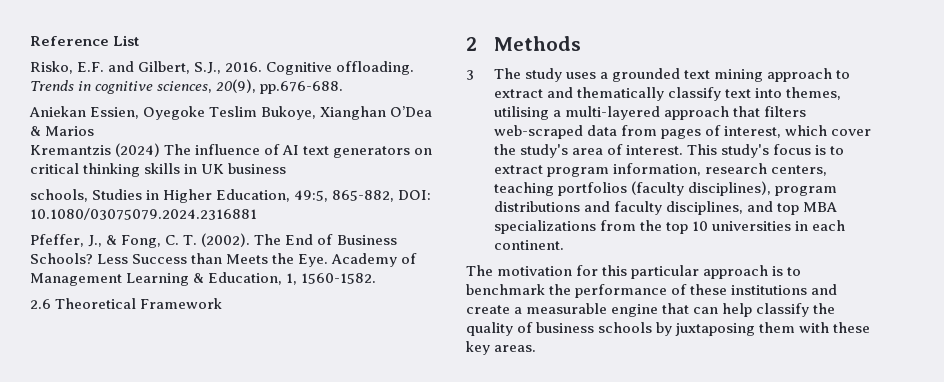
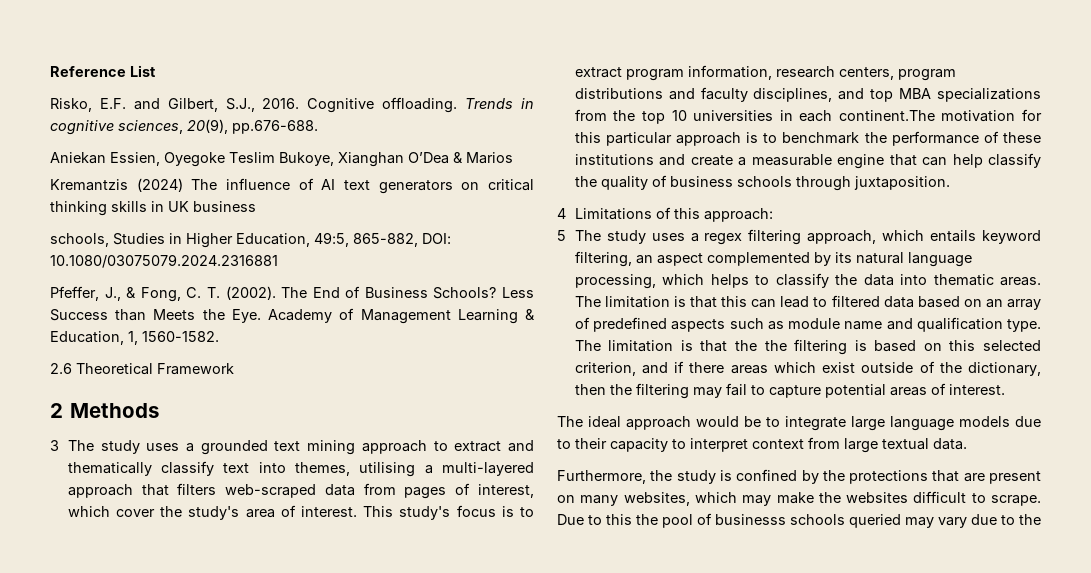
[493,181,772,196] teaching portfolios (faculty disciplines), -> (894, 73) none
[493,240,564,250] [466,265,493,276] continent. // The -> [838,110,935,121] continent.The
[656,322,871,336] [466,341,537,355] by juxtaposing them with these key areas. -> [795,176,950,191] [557,207,773,222] [557,229,1041,245] [574,251,972,267] [574,273,1041,289] [574,295,1041,310] [574,317,1041,332] [574,339,1041,355] [574,361,1041,376] [574,383,1005,399] [557,416,1041,431] [557,437,967,453] [557,469,1041,484] [557,491,1041,506] [557,513,1041,528] through juxtaposition. // 4 Limitations of this approach: // 5 The study uses a regex filtering approach, which entails keyword filtering, an aspect complemented by its natural language processing, which helps to classify the data into thematic areas. The limitation is that this can lead to filtered data based on an array of predefined aspects such as module name and qualification type. The limitation is that the the filtering is based on this selected criterion, and if there areas which exist outside of the dictionary, then the filtering may fail to capture potential areas of interest. // The ideal approach would be to integrate large language models due to their capacity to interpret context from large textual data. // Furthermore, the study is confined by the protections that are present on many websites, which may make the websites difficult to scrape. Due to this the pool of businesss schools queried may vary due to the

